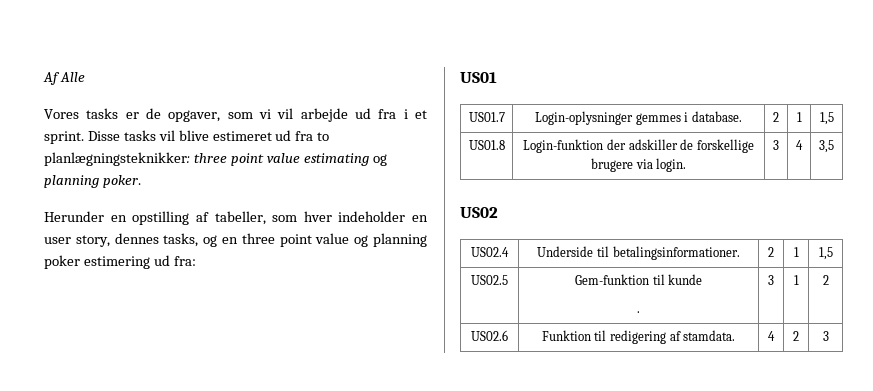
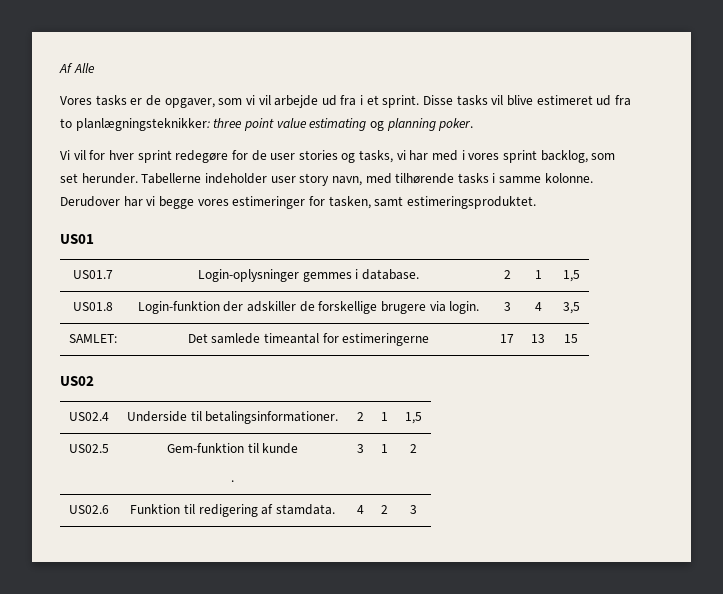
[44,211,428,225] [44,233,428,247] [44,255,196,269] Herunder en opstilling af tabeller, som hver indeholder en user story, dennes tasks, og en three point value og planning poker estimering ud fra: -> [60,150,616,163] [60,173,593,186] [60,196,536,209] Vi vil for hver sprint redegøre for de user stories og tasks, vi har med i vores sprint backlog, som set herunder. Tabellerne indeholder user story navn, med tilhørende tasks i samme kolonne. Derudover har vi begge vores estimeringer for tasken, samt estimeringsproduktet.
(834, 146) none -> [69,334,117,343] [187,333,430,346] [500,334,514,343] [531,334,545,343] [564,334,578,343] // SAMLET: | Det samlede timeantal for estimeringerne | 17 | 13 | 15

